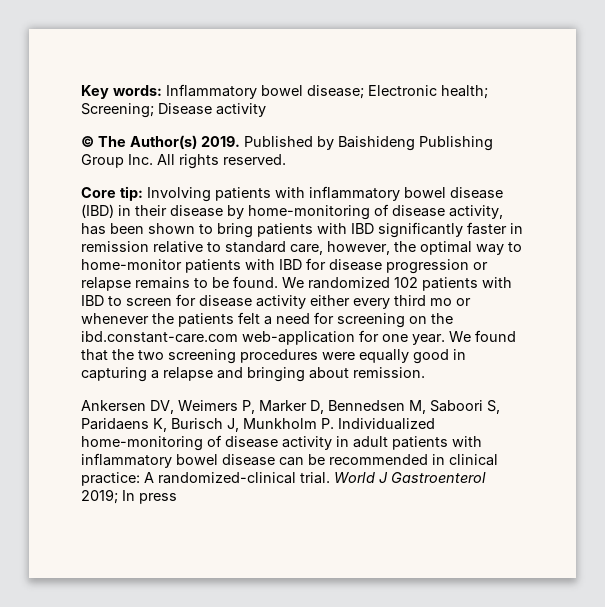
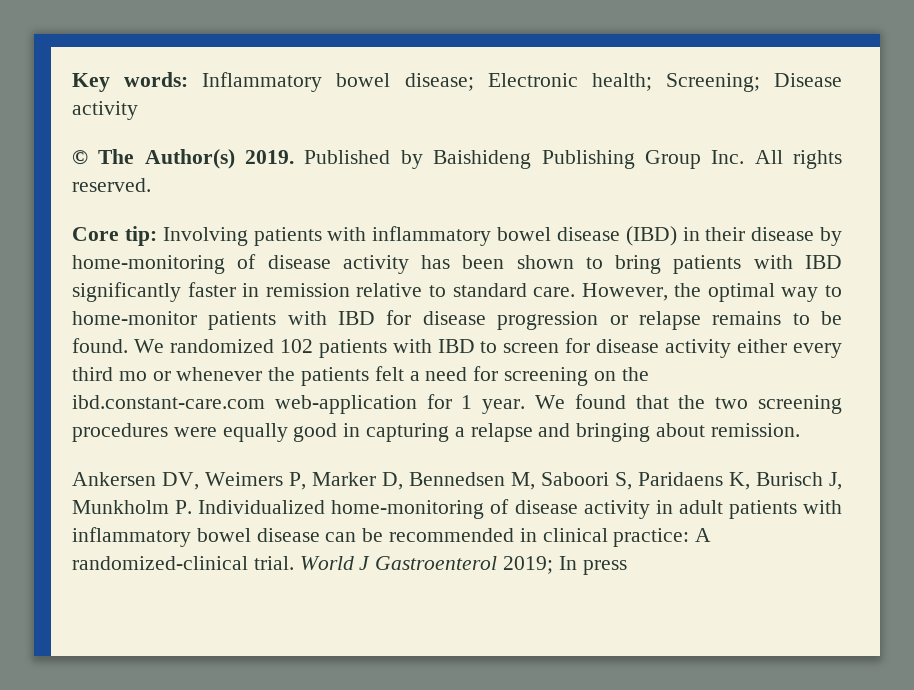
[449,205,503,219] activity, -> [342,255,409,274] activity
[290,241,390,255] care, however, -> [533,283,668,301] care. However,
[382,334,408,342] one -> [461,395,473,409] 1

